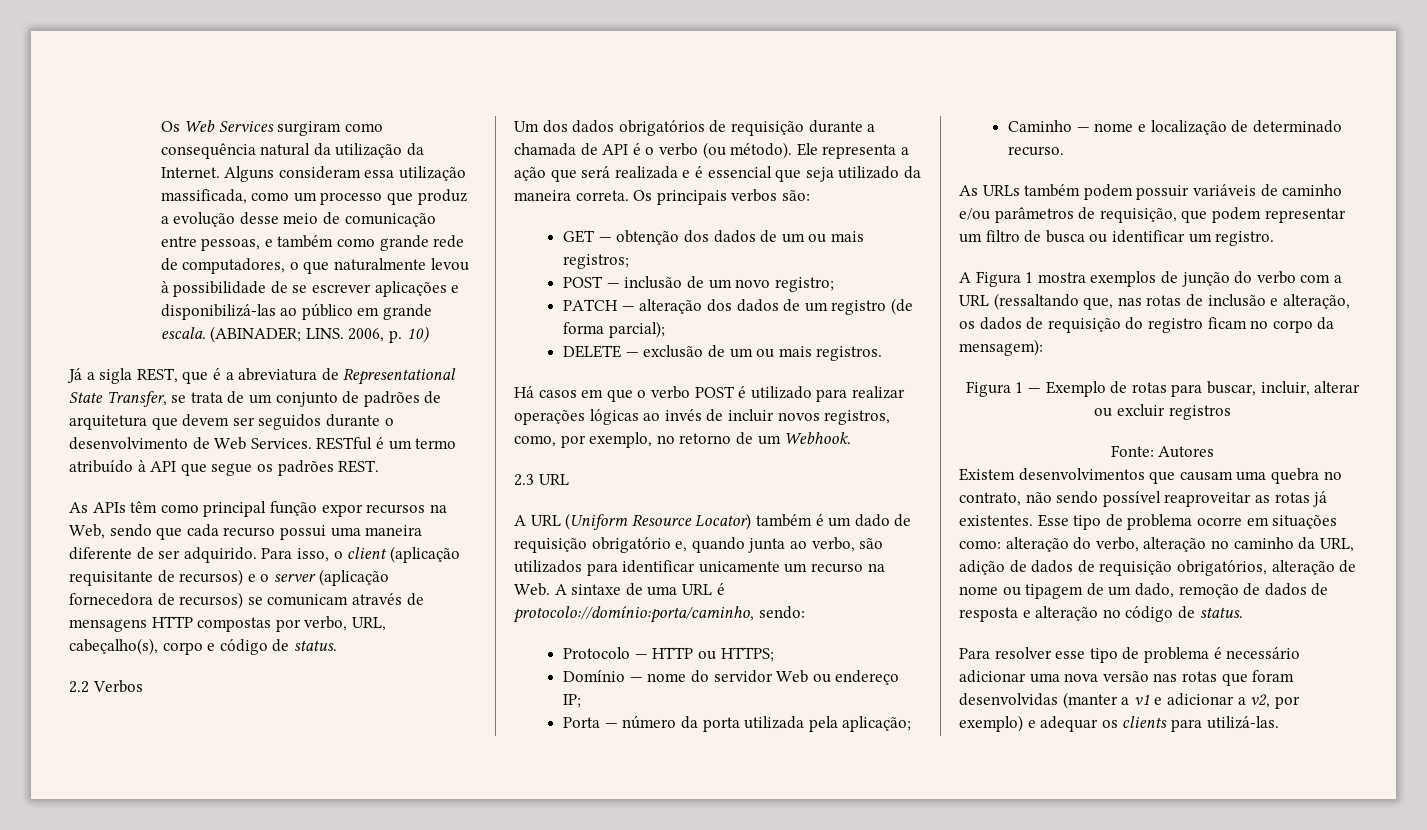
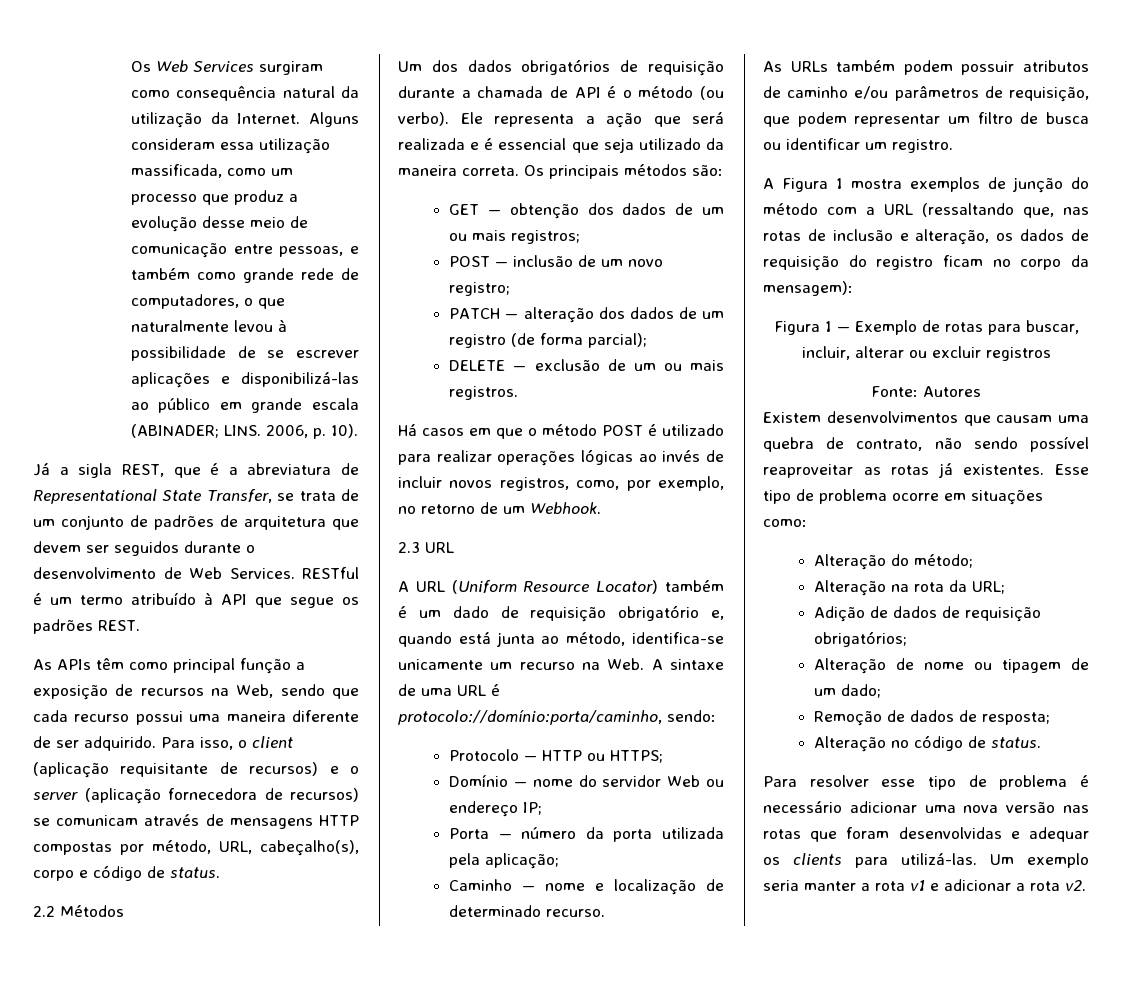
[160,327,206,339] escala. -> [312,398,360,410] escala
[406,326,429,343] 10) -> [330,424,358,438] 10).
[321,504,363,517] expor -> [296,662,305,670] [33,684,134,700] a exposição de
[304,616,348,631] verbo, -> [152,840,211,854] método,
[92,680,143,693] Verbos -> [60,905,124,917] Métodos
[658,142,793,159] verbo (ou método). -> [638,86,724,100] [398,112,449,126] método (ou verbo).
[731,189,778,202] verbos -> [624,164,687,176] métodos
[650,386,690,399] verbo -> [542,424,597,436] método
(745, 545) none -> [458,632,491,644] está
[811,537,884,552] [514,560,696,576] verbo, são utilizados para identificar -> [566,632,724,646] método, identifica-se
[1192,184,1256,196] variáveis -> [1023,60,1089,72] atributos
[1256,271,1296,284] verbo -> [763,203,818,215] método
[1323,471,1342,480] no -> [826,437,845,449] de
[1005,537,1354,552] [959,560,1005,575] alteração do verbo, alteração no caminho da URL, adição -> [814,554,974,570] [814,580,1006,596] [814,606,866,622] // Alteração do método; // Alteração na rota da URL; // Adição
[1176,560,1335,576] obrigatórios, alteração -> [814,631,908,647] [814,658,887,674] obrigatórios; // Alteração
[1134,583,1329,598] [959,606,1099,622] dado, remoção de dados de resposta e alteração -> [841,684,882,698] [814,710,1051,726] [814,736,887,752] dado; // Remoção de dados de resposta; // Alteração
[1062,692,1300,709] [959,715,1023,732] (manter a v1 e adicionar a v2, por exemplo) -> (1002, 833) none
(1279, 722) none -> [990,853,1089,868] [763,879,1086,891] Um exemplo seria manter a rota v1 e adicionar a rota v2.

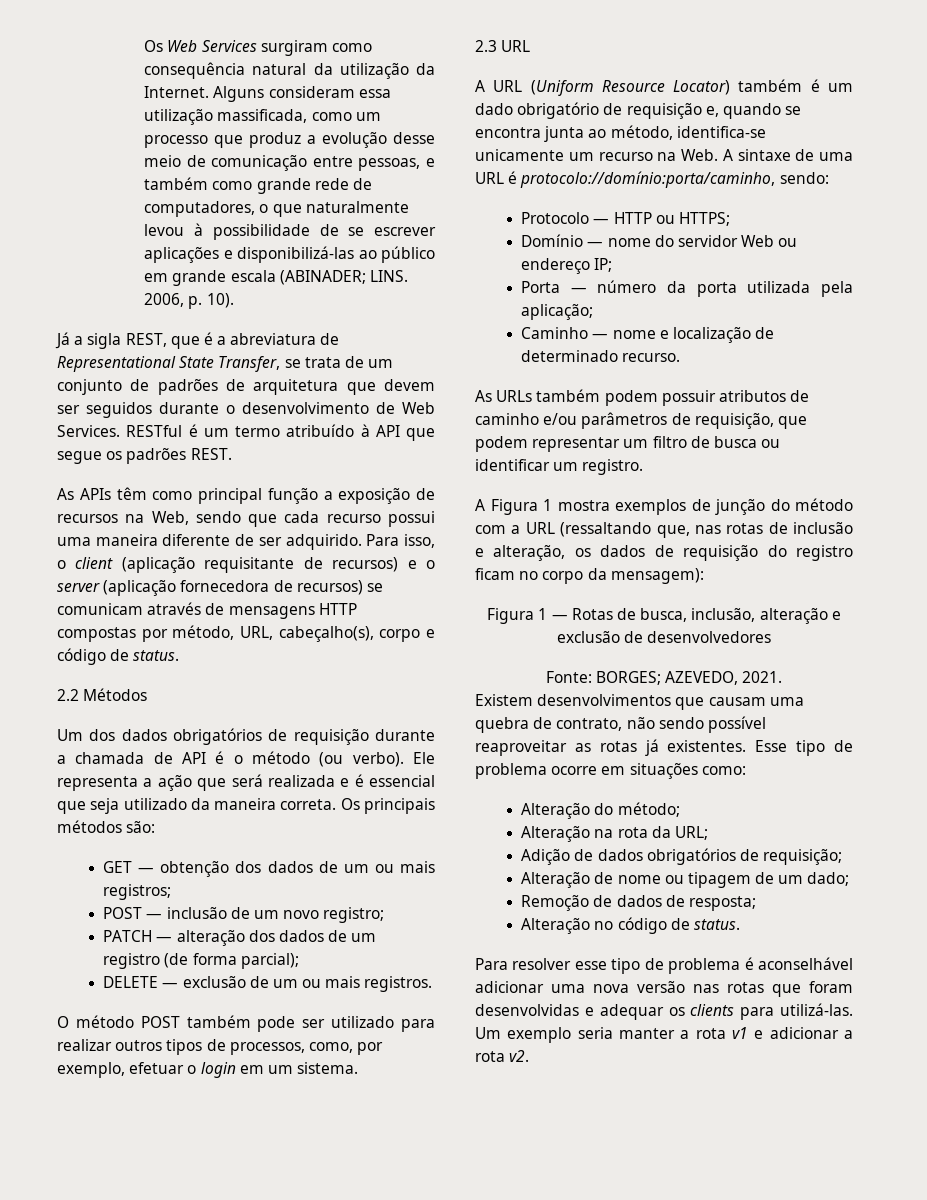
[398,424,724,439] [398,449,724,466] [398,476,724,491] [398,502,601,514] Há casos em que o método POST é utilizado para realizar operações lógicas ao invés de incluir novos registros, como, por exemplo, no retorno de um Webhook. -> [57,1015,435,1032] [57,1039,384,1055] [57,1062,359,1078] O método POST também pode ser utilizado para realizar outros tipos de processos, como, por exemplo, efetuar o login em um sistema.
[500,605,700,622] de requisição obrigatório -> [517,102,702,119] obrigatório de requisição
[458,632,491,644] está -> [785,106,802,115] [475,127,541,138] se encontra
[854,320,1079,335] [801,346,1051,361] [871,386,981,397] Exemplo de rotas para buscar, incluir, alterar ou excluir registros // Fonte: Autores -> [571,608,841,624] [556,631,772,643] [545,671,783,685] Rotas de busca, inclusão, alteração e exclusão de desenvolvedores // Fonte: BORGES; AZEVEDO, 2021.
[942,606,1042,622] [814,631,908,647] de requisição obrigatórios; -> [646,848,843,865] obrigatórios de requisição;
[763,801,842,813] necessário -> [758,957,853,970] aconselhável

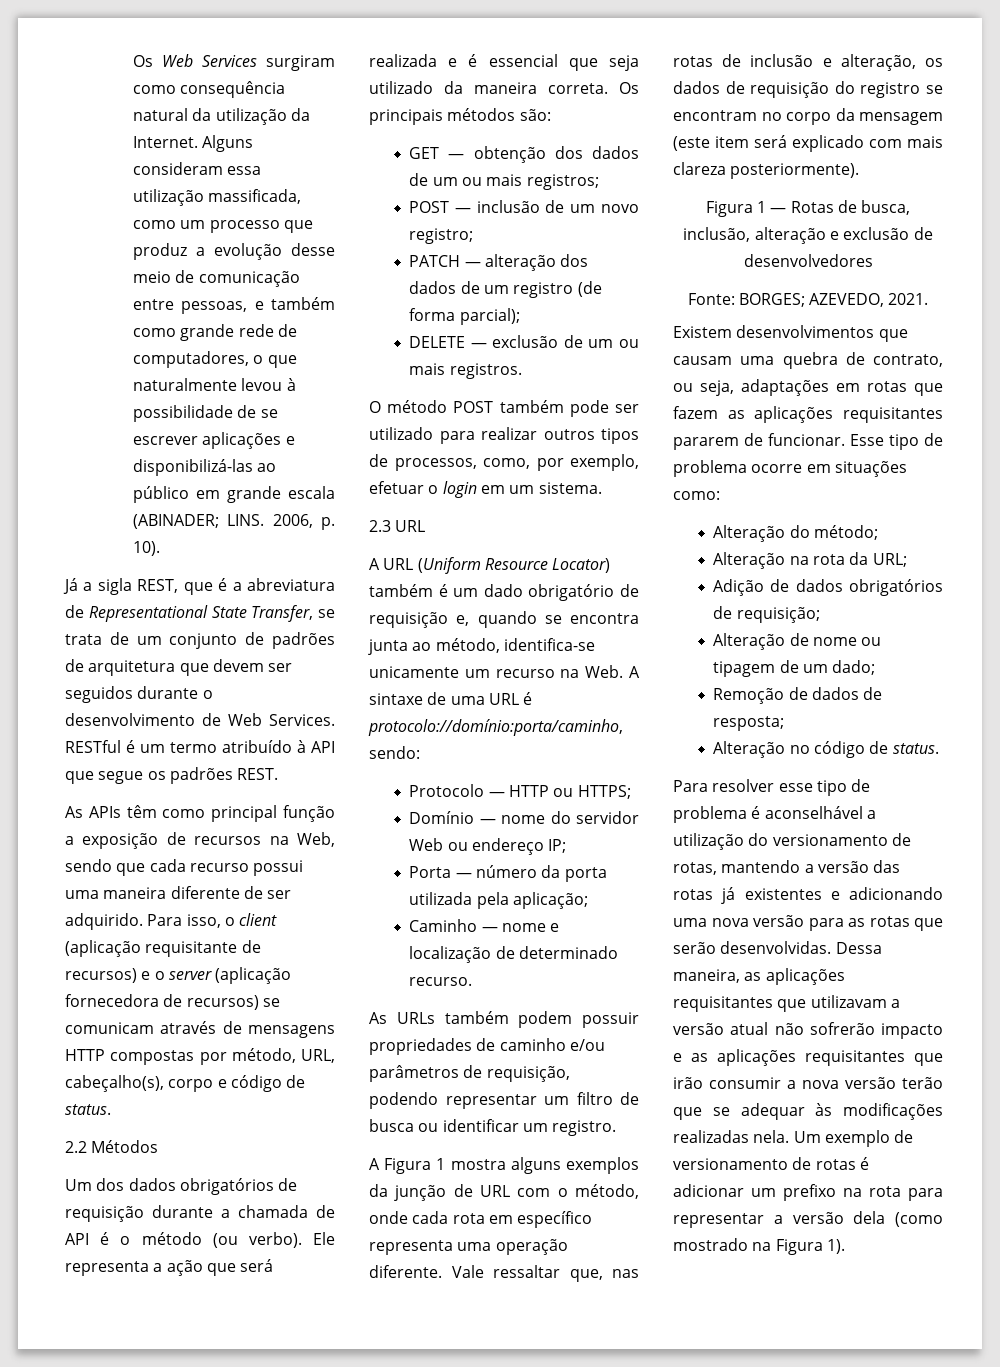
[718,390,786,402] atributos -> [369,1038,472,1055] propriedades
[777,416,807,429] [475,436,528,452] que podem -> [369,1092,438,1109] podendo
[615,498,853,515] [475,522,652,537] exemplos de junção do método com a URL (ressaltando -> [510,1157,639,1174] [369,1184,639,1201] [369,1211,593,1228] [369,1239,568,1255] [369,1265,560,1278] alguns exemplos da junção de URL com o método, onde cada rota em específico representa uma operação diferente. Vale ressaltar
[475,568,515,580] ficam -> [926,85,943,94] [673,110,757,121] se encontram
[610,568,704,584] mensagem): -> [859,112,943,125] [673,135,943,152] [673,162,860,179] mensagem (este item será explicado com mais clareza posteriormente).
[626,716,766,733] [475,739,747,756] não sendo possível reaproveitar as rotas já existentes. -> [673,379,943,396] [673,406,943,423] [673,433,845,450] ou seja, adaptações em rotas que fazem as aplicações requisitantes pararem de funcionar.
[475,981,853,997] [475,1003,853,1020] [475,1027,853,1043] [475,1050,530,1062] adicionar uma nova versão nas rotas que foram desenvolvidas e adequar os clients para utilizá-las. Um exemplo seria manter a rota v1 e adicionar a rota v2. -> [866,810,876,819] [673,833,911,850] [673,860,901,875] [673,887,943,904] [673,915,943,931] [673,941,882,954] [673,968,845,985] [673,995,900,1012] [673,1022,943,1039] [673,1049,943,1066] [673,1077,943,1089] [673,1103,943,1120] [673,1130,914,1147] [673,1157,869,1170] [673,1184,943,1201] [673,1211,943,1228] [673,1238,845,1255] a utilização do versionamento de rotas, mantendo a versão das rotas já existentes e adicionando uma nova versão para as rotas que serão desenvolvidas. Dessa maneira, as aplicações requisitantes que utilizavam a versão atual não sofrerão impacto e as aplicações requisitantes que irão consumir a nova versão terão que se adequar às modificações realizadas nela. Um exemplo de versionamento de rotas é adicionar um prefixo na rota para representar a versão dela (como mostrado na Figura 1).

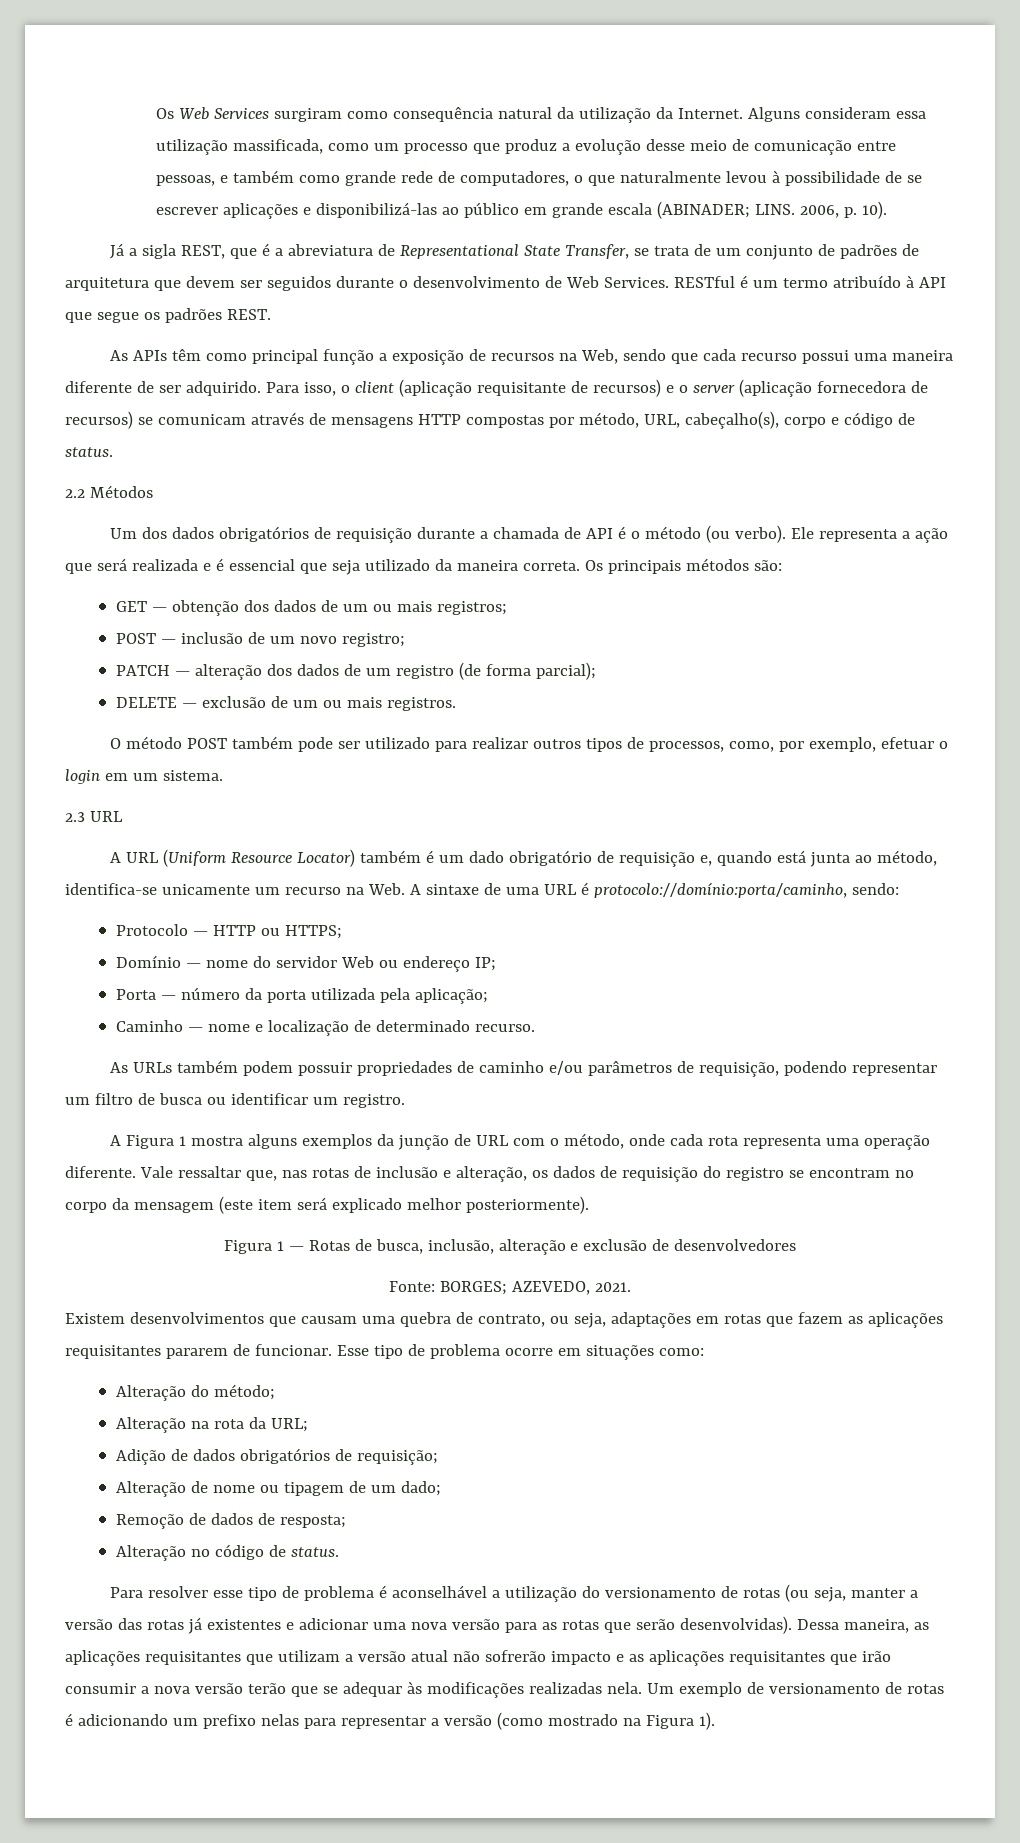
[544,613,639,624] se encontra -> [776,850,806,863] está
[488,1211,593,1228] em específico -> (738, 1141) none
[869,136,943,148] [673,162,726,175] com mais clareza -> [406,1198,461,1210] melhor
[673,860,801,875] rotas, mantendo -> [742,1584,905,1602] rotas (ou seja, manter
[849,887,943,900] adicionando -> [298,1618,368,1630] adicionar
[720,941,832,954] desenvolvidas. -> [679,1616,792,1634] desenvolvidas).
[810,995,887,1008] utilizavam -> [277,1650,340,1662] utilizam
[673,1184,744,1197] adicionar -> [77,1714,168,1726] adicionando
[843,1186,901,1197] na rota -> [260,1714,299,1726] nelas
[853,1211,886,1224] dela -> (492, 1720) none

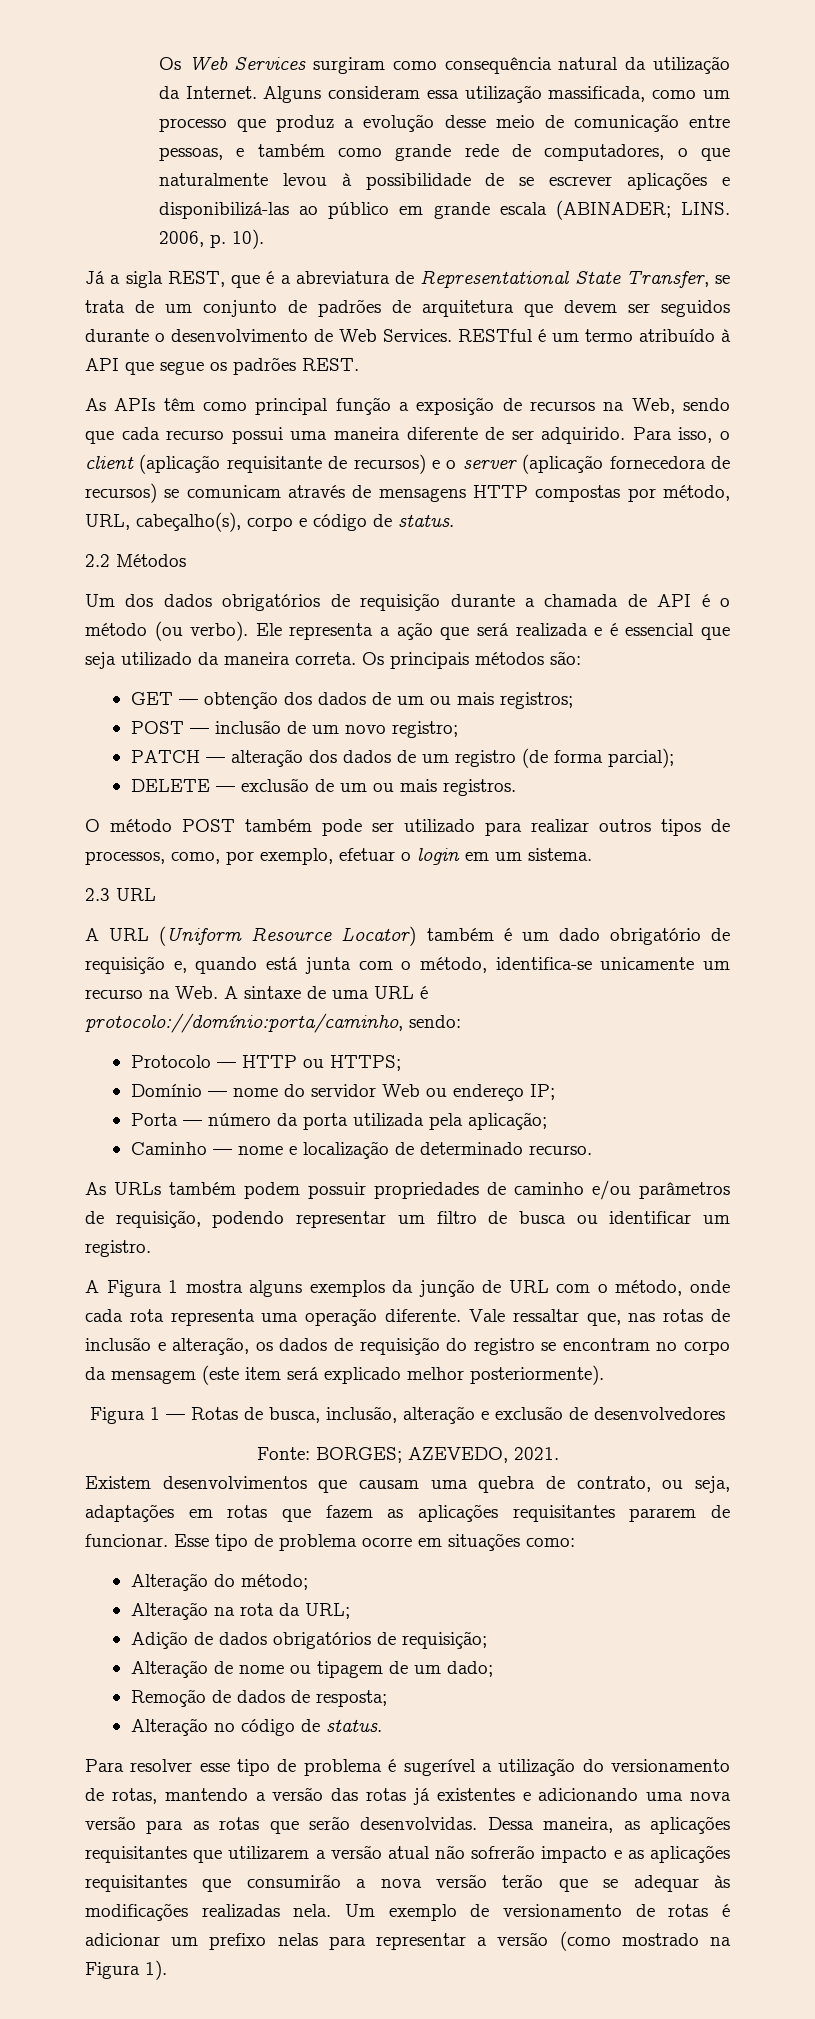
[854,855,872,863] ao -> [358,961,412,970] com o
[391,1585,487,1598] aconselhável -> [403,1759,476,1776] sugerível
[742,1584,905,1602] rotas (ou seja, manter -> [111,1788,248,1804] rotas, mantendo
[298,1618,368,1630] adicionar -> [538,1788,639,1801] adicionando
[679,1616,792,1634] desenvolvidas). -> [360,1817,478,1830] desenvolvidas.
[277,1650,340,1662] utilizam -> [228,1846,310,1859] utilizarem
[861,1651,891,1662] [65,1683,136,1694] irão consumir -> [246,1874,341,1888] consumirão
[77,1714,168,1726] adicionando -> [85,1933,160,1946] adicionar

